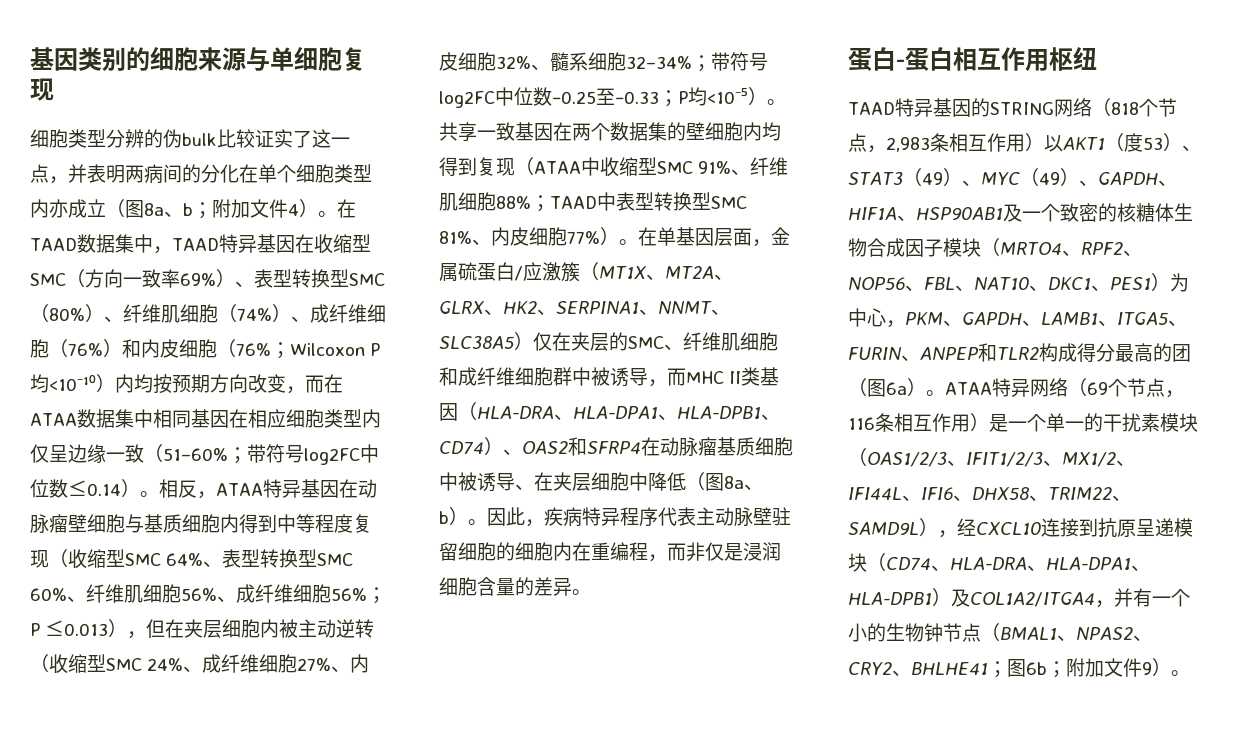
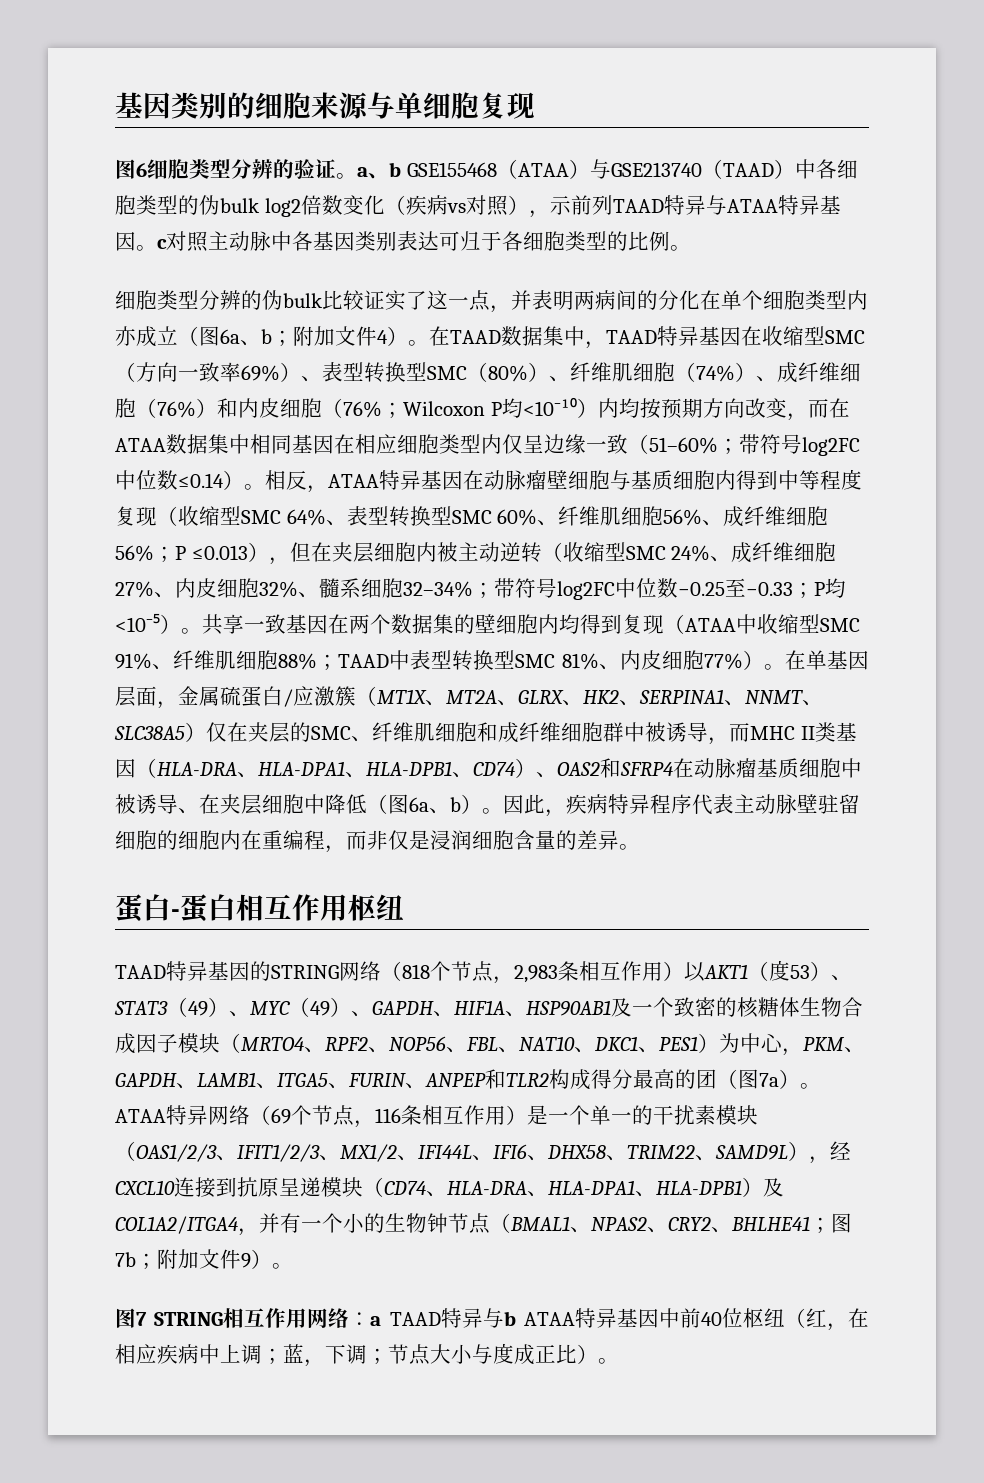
(54, 89) none -> [115,159,858,179] [115,195,841,218] [115,231,691,252] // 图6细胞类型分辨的验证。a、b GSE155468（ATAA）与GSE213740（TAAD）中各细胞类型的伪bulk log2倍数变化（疾病vs对照），示前列TAAD特异与ATAA特异基因。c对照主动脉中各基因类别表达可归于各细胞类型的比例。
[144,203,164,216] 8a -> [220,329,240,344] 6a
[724,476,744,489] 8a -> [409,797,429,812] 6a
[886,382,907,395] 6a -> [759,1073,779,1087] 7a
[1026,662,1047,675] 6b -> [115,1252,136,1267] 7b
(1190, 673) none -> [115,1308,869,1331] [115,1343,619,1367] // 图7 STRING相互作用网络：a TAAD特异与b ATAA特异基因中前40位枢纽（红，在相应疾病中上调；蓝，下调；节点大小与度成正比）。

